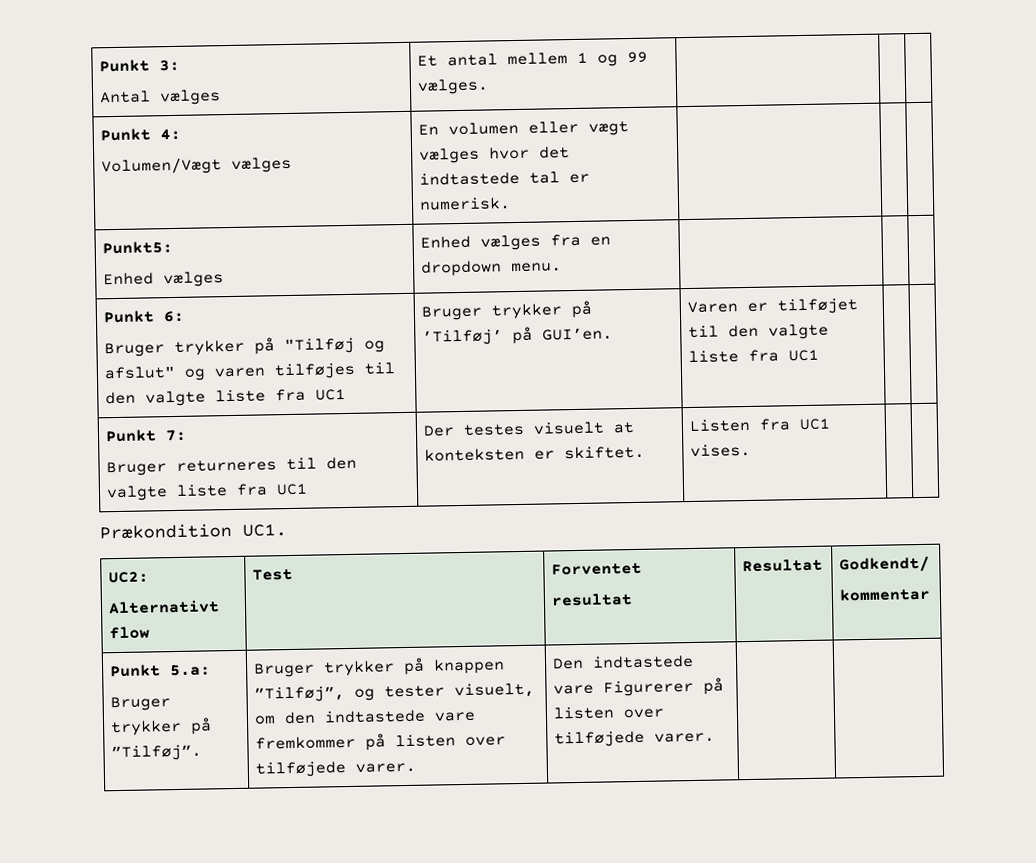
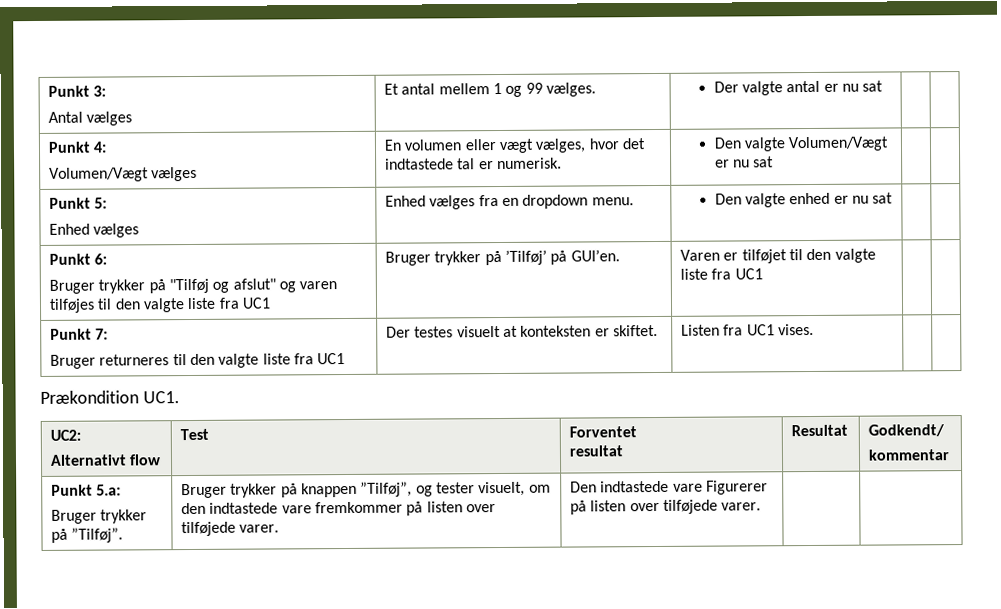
(490, 86) none -> [713,80,884,96] Der valgte antal er nu sat
[419,147,481,164] vælges -> [535,138,587,153] vælges,
[102,240,174,255] | | // Punkt5: -> [713,136,890,152] [714,156,775,168] [49,197,108,209] Den valgte Volumen/Vægt er nu sat | | // Punkt 5:
(563, 267) none -> [714,192,894,208] Den valgte enhed er nu sat

